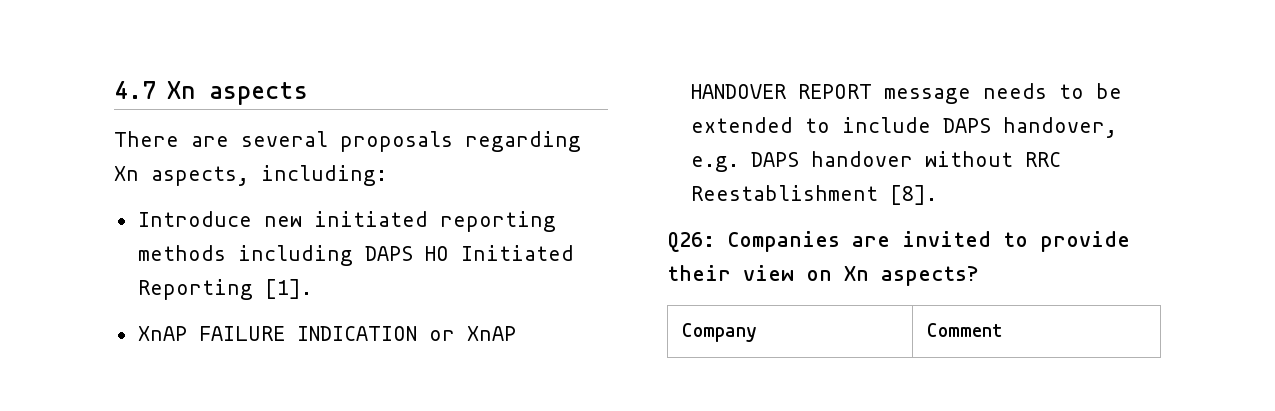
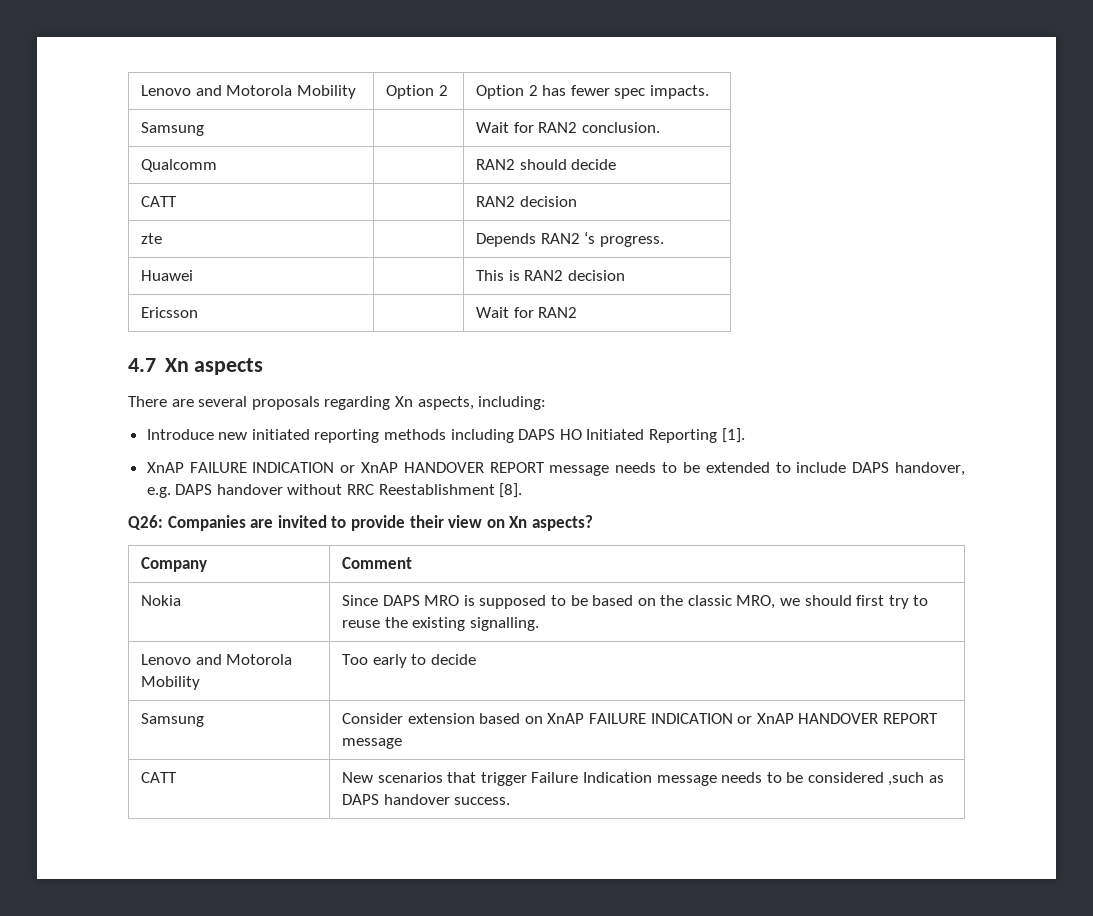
(114, 90) none -> [140,85,356,99] [385,85,448,99] [475,85,709,99] [140,122,204,136] [475,122,660,133] [140,159,217,172] [475,159,617,170] [140,196,177,207] [475,196,577,207] [140,233,162,244] [475,231,664,247] [140,270,193,281] [475,270,625,281] [140,307,198,318] [475,307,578,318] Lenovo and Motorola Mobility | Option 2 | Option 2 has fewer spec impacts. // Samsung | | Wait for RAN2 conclusion. // Qualcomm | | RAN2 should decide // CATT | | RAN2 decision // zte | | Depends RAN2 ‘s progress. // Huawei | | This is RAN2 decision // Ericsson | | Wait for RAN2 //
(1003, 330) none -> [140,595,181,606] [341,595,929,609] [341,617,539,631] [140,654,293,665] [140,676,200,690] [341,654,476,668] [140,713,204,727] [341,713,938,724] [341,738,402,749] [140,772,177,783] [341,772,945,786] [341,794,511,805] // Nokia | Since DAPS MRO is supposed to be based on the classic MRO, we should first try to reuse the existing signalling. // Lenovo and Motorola Mobility | Too early to decide // Samsung | Consider extension based on XnAP FAILURE INDICATION or XnAP HANDOVER REPORT message // CATT | New scenarios that trigger Failure Indication message needs to be considered ,such as DAPS handover success.

